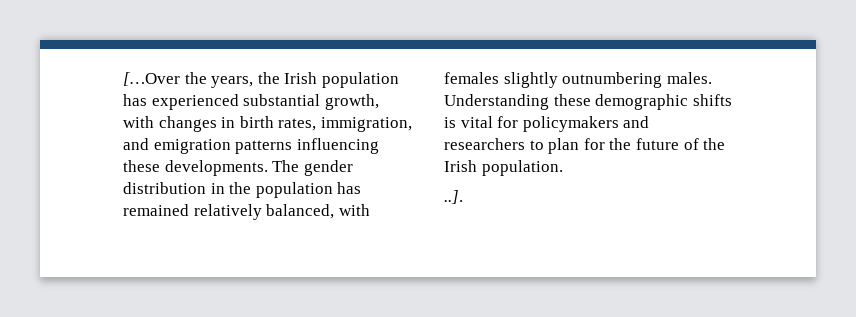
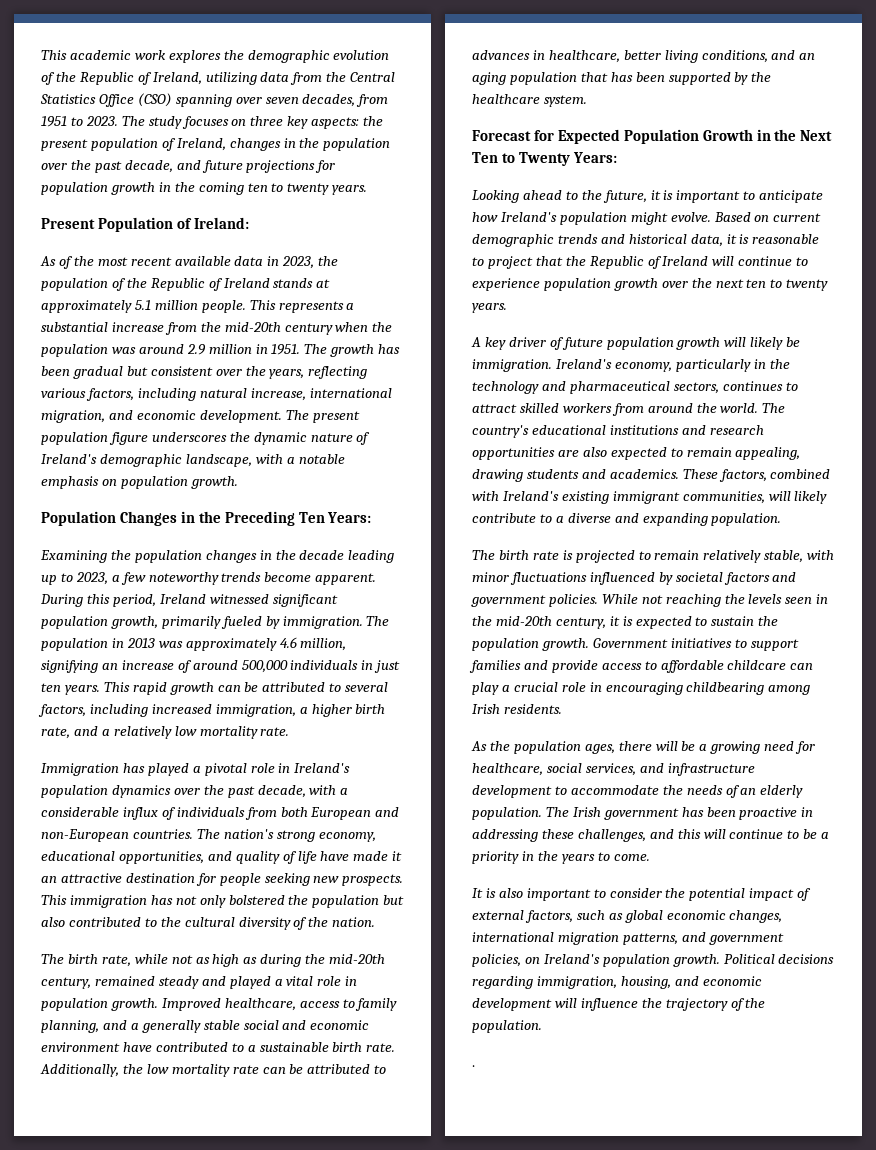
[123,72,399,88] [123,94,379,110] [123,116,412,132] [123,138,379,154] [123,160,353,176] [123,182,362,198] [123,204,370,220] [444,72,712,88] [444,94,732,110] [444,116,650,132] [444,138,726,154] [444,160,563,176] [444,190,463,204] […Over the years, the Irish population has experienced substantial growth, with changes in birth rates, immigration, and emigration patterns influencing these developments. The gender distribution in the population has remained relatively balanced, with females slightly outnumbering males. Understanding these demographic shifts is vital for policymakers and researchers to plan for the future of the Irish population. // ..]. -> [41,50,390,63] [41,72,396,85] [40,93,389,107] [41,116,384,129] [41,138,391,151] [41,160,336,173] [41,182,368,195] [41,217,249,232] [40,256,339,269] [41,278,331,291] [41,300,355,313] [41,322,393,335] [41,344,401,357] [41,366,368,379] [41,388,392,401] [41,410,360,423] [41,432,371,445] [41,454,345,467] [41,476,238,489] [41,511,372,526] [40,550,395,563] [41,572,377,585] [40,594,338,607] [41,616,390,629] [41,637,347,651] [41,660,401,673] [41,682,389,695] [38,704,386,717] [41,726,290,739] [41,763,351,776] [41,785,349,798] [41,807,400,820] [41,829,376,842] [41,851,403,864] [41,873,404,886] [41,895,405,908] [41,917,376,930] [41,954,386,967] [41,976,358,989] [41,998,398,1011] [41,1020,370,1033] [41,1042,396,1052] [40,1064,387,1077] [472,50,816,63] [472,72,772,85] [472,94,587,107] [472,129,833,144] [472,152,617,166] [472,190,824,203] [472,212,822,225] [472,234,820,247] [472,256,809,269] [472,278,829,291] [472,303,507,313] [471,337,801,350] [472,359,790,372] [472,381,798,394] [472,403,786,416] [472,425,764,438] [472,447,801,460] [472,469,831,482] [472,491,828,504] [472,513,782,526] [472,550,835,563] [472,572,797,585] [471,594,829,607] [472,616,779,629] [472,638,799,651] [469,660,814,673] [472,682,811,695] [472,704,562,714] [471,741,816,754] [472,763,755,776] [472,785,804,798] [472,807,814,820] [472,829,830,842] [472,851,650,864] [472,888,812,901] [472,910,783,923] [472,932,784,945] [472,954,835,967] [472,976,762,989] [472,998,766,1011] [472,1020,542,1033] [472,1065,475,1067] This academic work explores the demographic evolution of the Republic of Ireland, utilizing data from the Central Statistics Office (CSO) spanning over seven decades, from 1951 to 2023. The study focuses on three key aspects: the present population of Ireland, changes in the population over the past decade, and future projections for population growth in the coming ten to twenty years. // Present Population of Ireland: // As of the most recent available data in 2023, the population of the Republic of Ireland stands at approximately 5.1 million people. This represents a substantial increase from the mid-20th century when the population was around 2.9 million in 1951. The growth has been gradual but consistent over the years, reflecting various factors, including natural increase, international migration, and economic development. The present population figure underscores the dynamic nature of Ireland's demographic landscape, with a notable emphasis on population growth. // Population Changes in the Preceding Ten Years: // Examining the population changes in the decade leading up to 2023, a few noteworthy trends become apparent. During this period, Ireland witnessed significant population growth, primarily fueled by immigration. The population in 2013 was approximately 4.6 million, signifying an increase of around 500,000 individuals in just ten years. This rapid growth can be attributed to several factors, including increased immigration, a higher birth rate, and a relatively low mortality rate. // Immigration has played a pivotal role in Ireland's population dynamics over the past decade, with a considerable influx of individuals from both European and non-European countries. The nation's strong economy, educational opportunities, and quality of life have made it an attractive destination for people seeking new prospects. This immigration has not only bolstered the population but also contributed to the cultural diversity of the nation. // The birth rate, while not as high as during the mid-20th century, remained steady and played a vital role in population growth. Improved healthcare, access to family planning, and a generally stable social and economic environment have contributed to a sustainable birth rate. Additionally, the low mortality rate can be attributed to advances in healthcare, better living conditions, and an aging population that has been supported by the healthcare system. // Forecast for Expected Population Growth in the Next Ten to Twenty Years: // Looking ahead to the future, it is important to anticipate how Ireland's population might evolve. Based on current demographic trends and historical data, it is reasonable to project that the Republic of Ireland will continue to experience population growth over the next ten to twenty years. // A key driver of future population growth will likely be immigration. Ireland's economy, particularly in the technology and pharmaceutical sectors, continues to attract skilled workers from around the world. The country's educational institutions and research opportunities are also expected to remain appealing, drawing students and academics. These factors, combined with Ireland's existing immigrant communities, will likely contribute to a diverse and expanding population. // The birth rate is projected to remain relatively stable, with minor fluctuations influenced by societal factors and government policies. While not reaching the levels seen in the mid-20th century, it is expected to sustain the population growth. Government initiatives to support families and provide access to affordable childcare can play a crucial role in encouraging childbearing among Irish residents. // As the population ages, there will be a growing need for healthcare, social services, and infrastructure development to accommodate the needs of an elderly population. The Irish government has been proactive in addressing these challenges, and this will continue to be a priority in the years to come. // It is also important to consider the potential impact of external factors, such as global economic changes, international migration patterns, and government policies, on Ireland's population growth. Political decisions regarding immigration, housing, and economic development will influence the trajectory of the population. // .

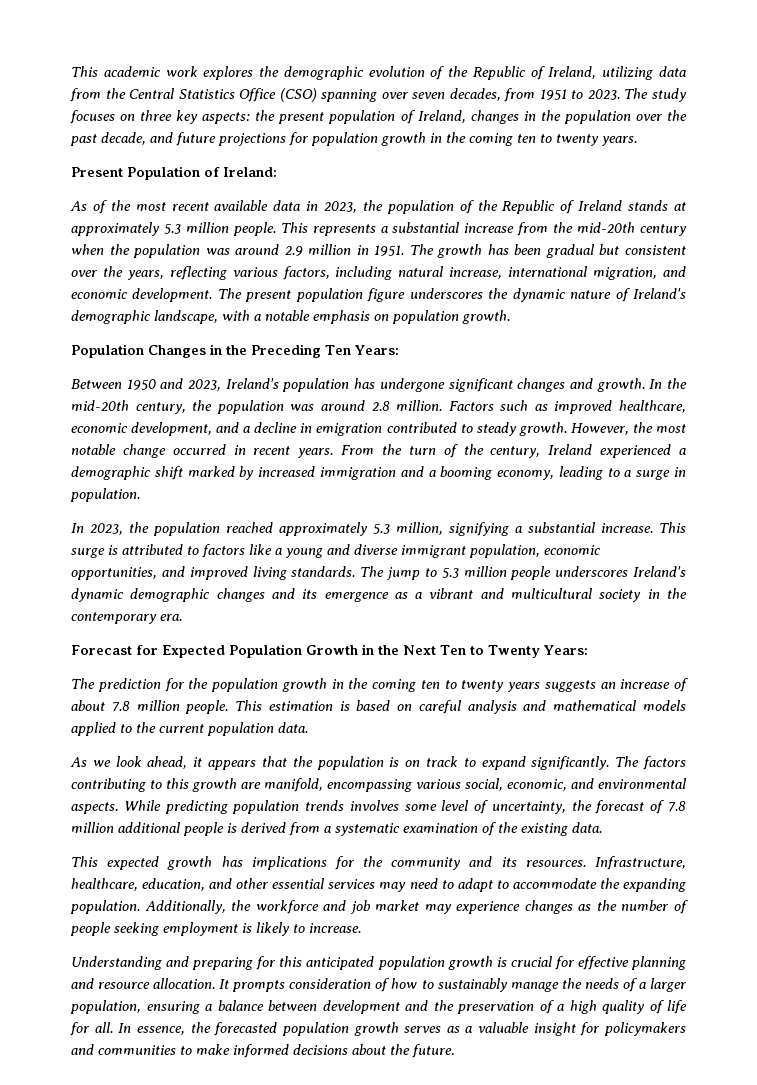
[134,300,151,310] 5.1 -> [163,223,181,234] 5.3
[40,550,395,563] [41,572,377,585] [40,594,338,607] [41,616,390,629] [41,637,347,651] [41,660,401,673] [41,682,389,695] [38,704,386,717] [41,726,290,739] [41,763,351,776] [41,785,349,798] [41,807,400,820] [41,829,376,842] [41,851,403,864] [41,873,404,886] [41,895,405,908] [41,917,376,930] [41,954,386,967] [41,976,358,989] [41,998,398,1011] [41,1020,370,1033] [41,1042,396,1052] [40,1064,387,1077] [472,50,816,63] [472,72,772,85] [472,94,587,107] Examining the population changes in the decade leading up to 2023, a few noteworthy trends become apparent. During this period, Ireland witnessed significant population growth, primarily fueled by immigration. The population in 2013 was approximately 4.6 million, signifying an increase of around 500,000 individuals in just ten years. This rapid growth can be attributed to several factors, including increased immigration, a higher birth rate, and a relatively low mortality rate. // Immigration has played a pivotal role in Ireland's population dynamics over the past decade, with a considerable influx of individuals from both European and non-European countries. The nation's strong economy, educational opportunities, and quality of life have made it an attractive destination for people seeking new prospects. This immigration has not only bolstered the population but also contributed to the cultural diversity of the nation. // The birth rate, while not as high as during the mid-20th century, remained steady and played a vital role in population growth. Improved healthcare, access to family planning, and a generally stable social and economic environment have contributed to a sustainable birth rate. Additionally, the low mortality rate can be attributed to advances in healthcare, better living conditions, and an aging population that has been supported by the healthcare system. -> [71,378,688,392] [71,400,686,414] [71,422,687,436] [71,444,686,458] [71,466,687,480] [70,488,140,502] [71,522,686,536] [71,544,601,558] [71,566,686,580] [71,588,687,602] [71,612,182,624] Between 1950 and 2023, Ireland's population has undergone significant changes and growth. In the mid-20th century, the population was around 2.8 million. Factors such as improved healthcare, economic development, and a decline in emigration contributed to steady growth. However, the most notable change occurred in recent years. From the turn of the century, Ireland experienced a demographic shift marked by increased immigration and a booming economy, leading to a surge in population. // In 2023, the population reached approximately 5.3 million, signifying a substantial increase. This surge is attributed to factors like a young and diverse immigrant population, economic opportunities, and improved living standards. The jump to 5.3 million people underscores Ireland's dynamic demographic changes and its emergence as a vibrant and multicultural society in the contemporary era.
[472,190,824,203] [472,212,822,225] [472,234,820,247] [472,256,809,269] [472,278,829,291] [472,303,507,313] [471,337,801,350] [472,359,790,372] [472,381,798,394] [472,403,786,416] [472,425,764,438] [472,447,801,460] [472,469,831,482] [472,491,828,504] [472,513,782,526] [472,550,835,563] [472,572,797,585] [471,594,829,607] [472,616,779,629] [472,638,799,651] [469,660,814,673] [472,682,811,695] [472,704,562,714] [471,741,816,754] [472,763,755,776] [472,785,804,798] [472,807,814,820] [472,829,830,842] [472,851,650,864] [472,888,812,901] [472,910,783,923] [472,932,784,945] [472,954,835,967] [472,976,762,989] [472,998,766,1011] [472,1020,542,1033] [472,1065,475,1067] Looking ahead to the future, it is important to anticipate how Ireland's population might evolve. Based on current demographic trends and historical data, it is reasonable to project that the Republic of Ireland will continue to experience population growth over the next ten to twenty years. // A key driver of future population growth will likely be immigration. Ireland's economy, particularly in the technology and pharmaceutical sectors, continues to attract skilled workers from around the world. The country's educational institutions and research opportunities are also expected to remain appealing, drawing students and academics. These factors, combined with Ireland's existing immigrant communities, will likely contribute to a diverse and expanding population. // The birth rate is projected to remain relatively stable, with minor fluctuations influenced by societal factors and government policies. While not reaching the levels seen in the mid-20th century, it is expected to sustain the population growth. Government initiatives to support families and provide access to affordable childcare can play a crucial role in encouraging childbearing among Irish residents. // As the population ages, there will be a growing need for healthcare, social services, and infrastructure development to accommodate the needs of an elderly population. The Irish government has been proactive in addressing these challenges, and this will continue to be a priority in the years to come. // It is also important to consider the potential impact of external factors, such as global economic changes, international migration patterns, and government policies, on Ireland's population growth. Political decisions regarding immigration, housing, and economic development will influence the trajectory of the population. // . -> [71,678,688,692] [71,700,686,714] [71,722,308,736] [70,756,686,770] [71,778,687,792] [71,800,686,814] [71,822,602,836] [71,856,686,870] [71,878,687,892] [70,900,689,914] [70,922,361,936] [71,956,686,970] [71,978,688,992] [70,1000,687,1014] [70,1022,687,1036] [71,1044,454,1058] The prediction for the population growth in the coming ten to twenty years suggests an increase of about 7.8 million people. This estimation is based on careful analysis and mathematical models applied to the current population data. // As we look ahead, it appears that the population is on track to expand significantly. The factors contributing to this growth are manifold, encompassing various social, economic, and environmental aspects. While predicting population trends involves some level of uncertainty, the forecast of 7.8 million additional people is derived from a systematic examination of the existing data. // This expected growth has implications for the community and its resources. Infrastructure, healthcare, education, and other essential services may need to adapt to accommodate the expanding population. Additionally, the workforce and job market may experience changes as the number of people seeking employment is likely to increase. // Understanding and preparing for this anticipated population growth is crucial for effective planning and resource allocation. It prompts consideration of how to sustainably manage the needs of a larger population, ensuring a balance between development and the preservation of a high quality of life for all. In essence, the forecasted population growth serves as a valuable insight for policymakers and communities to make informed decisions about the future.

